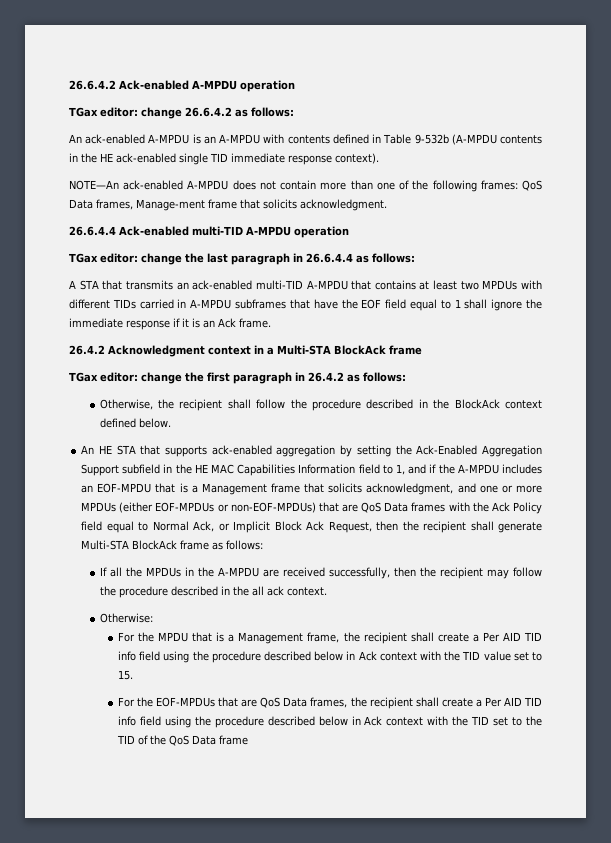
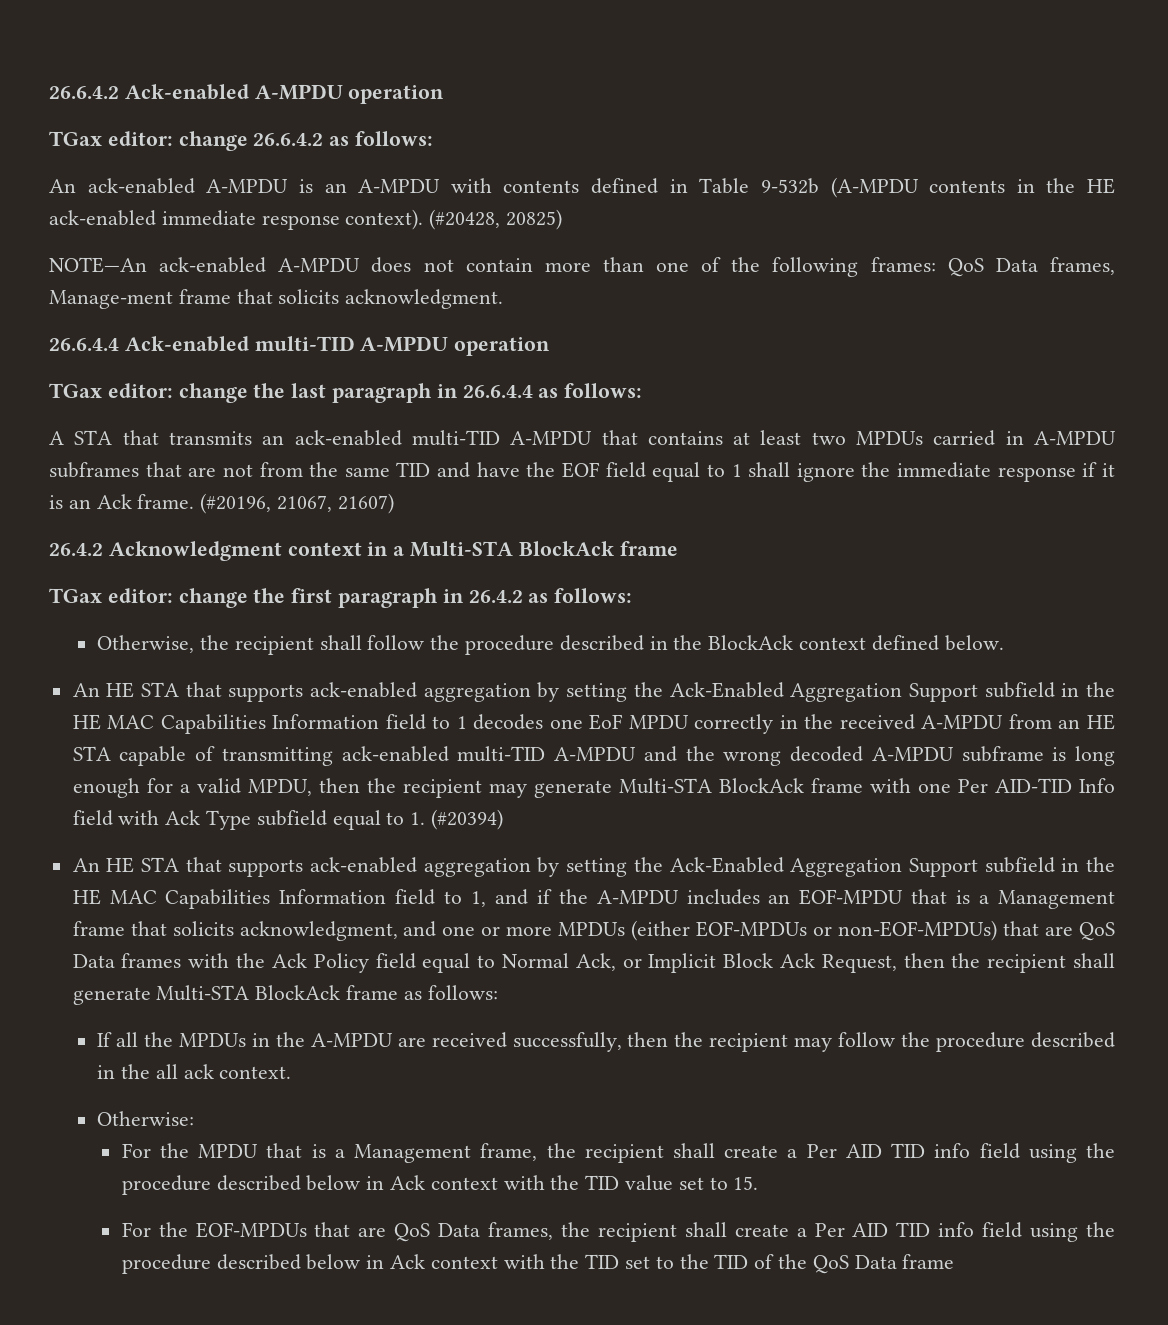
[179,153,228,165] single TID -> (156, 218) none
(379, 158) none -> [429,209,563,230] (#20428, 20825)
[521,280,543,289] [69,299,136,309] with different TIDs -> (924, 438) none
(310, 304) none -> [188,462,471,478] are not from the same TID and
(271, 323) none -> [200,493,394,514] (#20196, 21067, 21607)
(171, 423) none -> [72,682,1115,702] [72,714,1115,734] [72,746,1116,766] [72,778,1115,798] [72,809,504,830] // An HE STA that supports ack-enabled aggregation by setting the Ack-Enabled Aggregation Support subfield in the HE MAC Capabilities Information field to 1 decodes one EoF MPDU correctly in the received A-MPDU from an HE STA capable of transmitting ack-enabled multi-TID A-MPDU and the wrong decoded A-MPDU subframe is long enough for a valid MPDU, then the recipient may generate Multi-STA BlockAck frame with one Per AID-TID Info field with Ack Type subfield equal to 1. (#20394)

